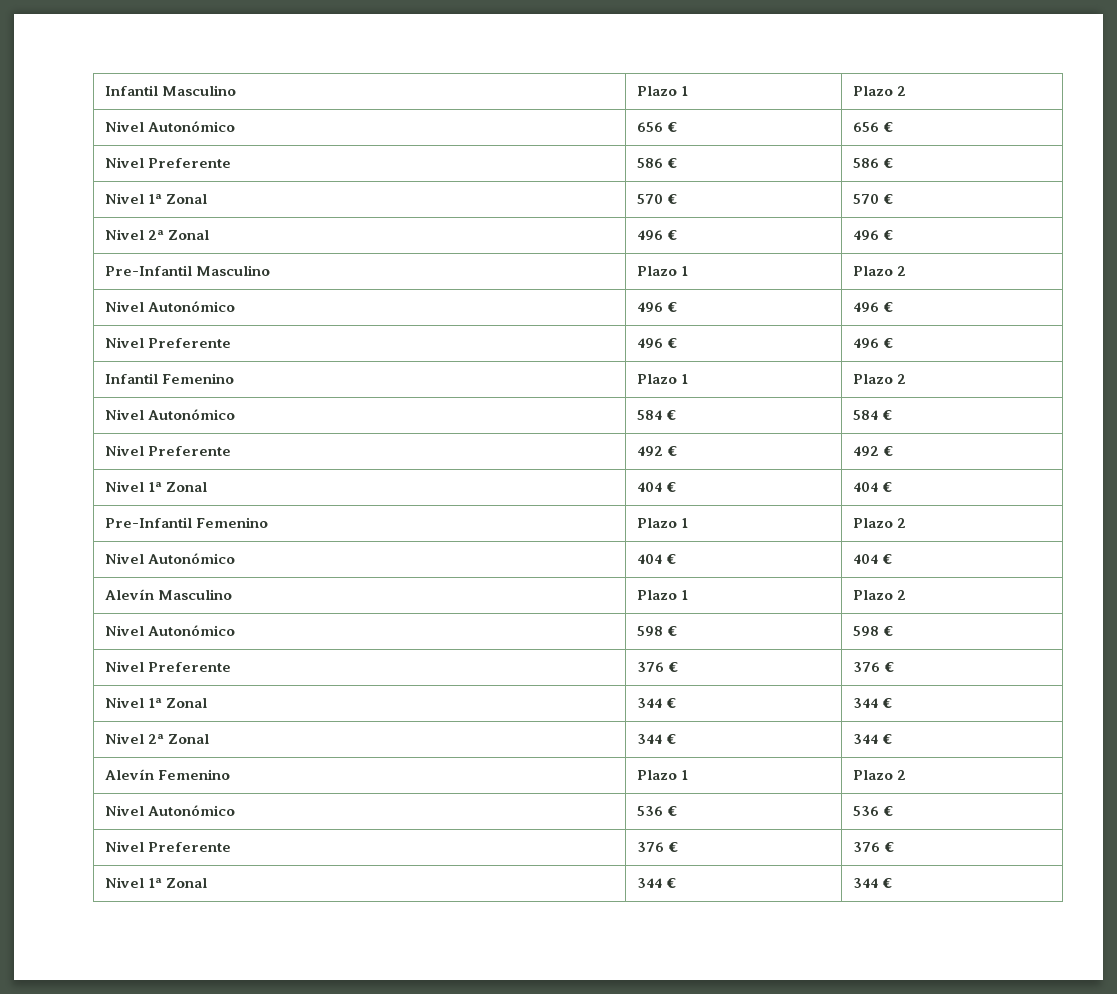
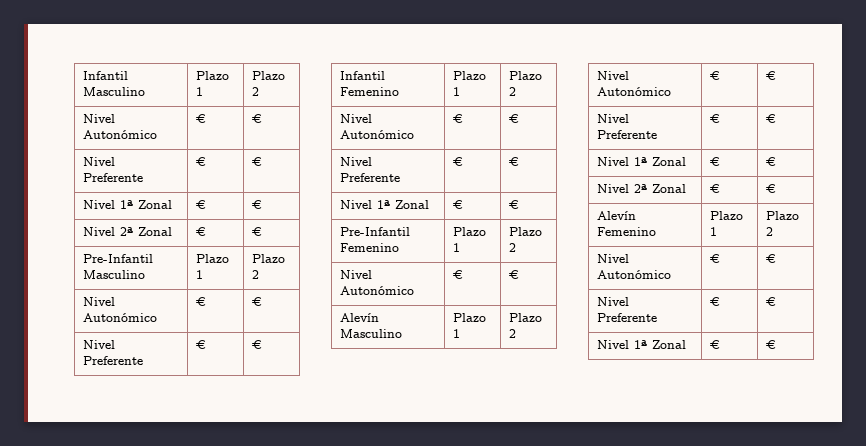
[637,122,679,132] [853,122,895,132] [105,157,232,168] [637,158,679,168] [853,158,895,168] [105,193,208,204] [637,194,679,204] [853,194,895,204] [105,229,210,240] [637,230,679,240] [853,230,880,240] 656 € | 656 € // Nivel Preferente | 586 € | 586 € // Nivel 1ª Zonal | 570 € | 570 € // Nivel 2ª Zonal | 496 € | 496 -> [195,114,206,123] [251,114,262,123] [82,157,115,166] [82,173,143,182] [195,157,206,166] [251,157,262,166] [82,200,172,209] [195,200,206,209] [251,200,262,209] [82,227,172,236] [195,227,206,236] € | € // Nivel Preferente | € | € // Nivel 1ª Zonal | € | € // Nivel 2ª Zonal | € |
[637,302,679,312] [853,302,895,312] [105,337,232,348] [637,338,679,348] [853,338,880,348] 496 € | 496 € // Nivel Preferente | 496 € | 496 -> [195,297,206,306] [251,297,262,306] [82,340,115,349] [82,356,143,365] [195,340,206,349] € | € // Nivel Preferente | € |
[637,410,678,420] [853,410,894,420] [105,445,232,456] [637,446,679,456] [853,446,895,456] [105,481,208,492] [637,482,678,492] [853,482,879,492] 584 € | 584 € // Nivel Preferente | 492 € | 492 € // Nivel 1ª Zonal | 404 € | 404 -> [452,114,463,123] [508,114,519,123] [339,157,372,166] [339,173,400,182] [452,157,463,166] [508,157,519,166] [339,200,429,209] [452,200,463,209] € | € // Nivel Preferente | € | € // Nivel 1ª Zonal | € |
[637,554,678,564] [853,554,879,564] 404 € | 404 -> [452,270,463,279] € |
[637,626,679,636] [853,626,895,636] [105,661,232,672] [637,662,680,672] [853,662,896,672] [105,697,208,708] [637,698,678,708] [853,698,894,708] [105,733,210,744] [637,734,678,744] [853,734,879,744] 598 € | 598 € // Nivel Preferente | 376 € | 376 € // Nivel 1ª Zonal | 344 € | 344 € // Nivel 2ª Zonal | 344 € | 344 -> [709,71,720,80] [765,71,776,80] [596,114,629,123] [596,130,657,139] [709,114,720,123] [765,114,776,123] [596,157,686,166] [709,157,720,166] [765,157,776,166] [596,184,686,193] [709,184,720,193] € | € // Nivel Preferente | € | € // Nivel 1ª Zonal | € | € // Nivel 2ª Zonal | € |
[637,806,679,816] [853,806,895,816] [105,841,232,852] [637,842,680,852] [853,842,896,852] [105,877,208,888] [637,878,678,888] [853,878,879,888] 536 € | 536 € // Nivel Preferente | 376 € | 376 € // Nivel 1ª Zonal | 344 € | 344 -> [709,254,720,263] [765,254,776,263] [596,297,629,306] [596,313,657,322] [709,297,720,306] [765,297,776,306] [596,340,686,349] [709,340,720,349] € | € // Nivel Preferente | € | € // Nivel 1ª Zonal | € |

